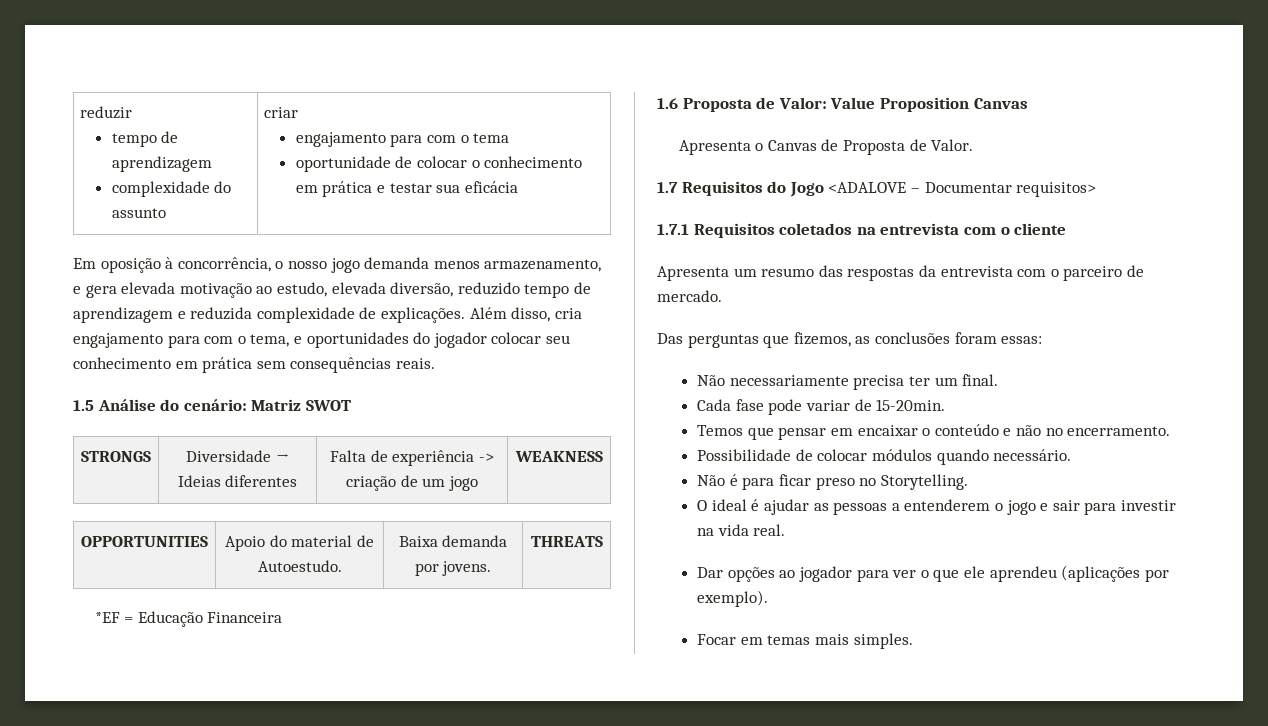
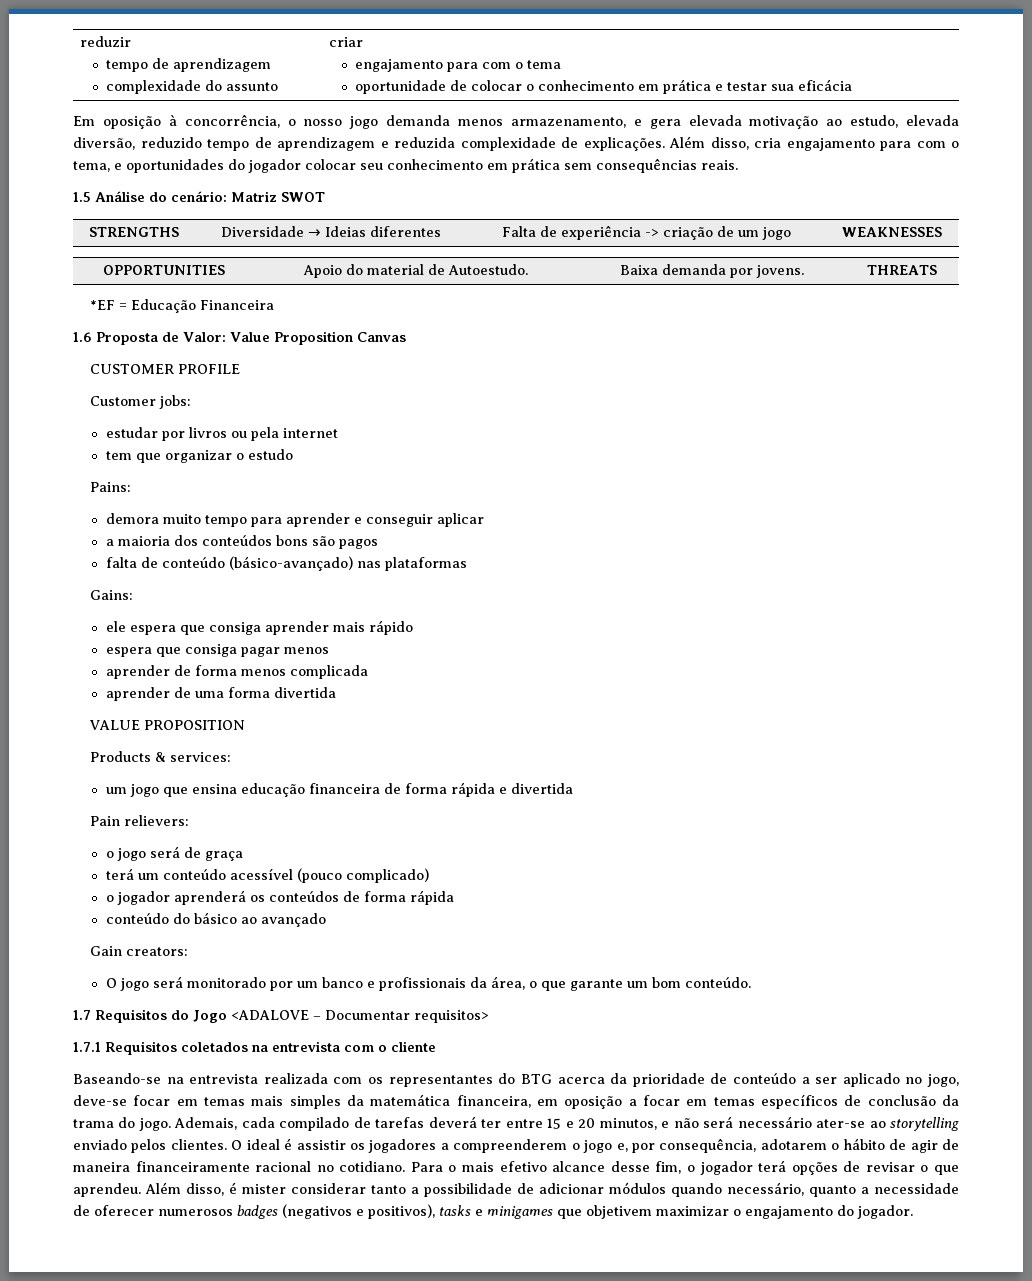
[81,451,151,462] STRONGS -> [88,227,179,237] STRENGTHS
[514,451,603,462] WEAKNESS -> [842,227,942,237] WEAKNESSES
[678,139,974,155] Apresenta o Canvas de Proposta de Valor. -> [89,364,240,374] [89,395,191,409] [105,427,338,441] [105,449,293,463] [89,482,131,492] [105,513,484,527] [105,535,378,549] [105,556,467,571] [89,590,133,600] [105,620,413,635] [105,644,329,657] [105,665,368,679] [105,687,336,701] [88,720,245,730] [89,751,231,762] [105,782,573,797] [89,815,189,826] [105,846,243,861] [105,868,429,883] [105,890,454,905] [105,912,326,927] [89,946,188,956] [105,976,751,991] CUSTOMER PROFILE // Customer jobs: // estudar por livros ou pela internet // tem que organizar o estudo // Pains: // demora muito tempo para aprender e conseguir aplicar // a maioria dos conteúdos bons são pagos // falta de conteúdo (básico-avançado) nas plataformas // Gains: // ele espera que consiga aprender mais rápido // espera que consiga pagar menos // aprender de forma menos complicada // aprender de uma forma divertida // VALUE PROPOSITION // Products & services: // um jogo que ensina educação financeira de forma rápida e divertida // Pain relievers: // o jogo será de graça // terá um conteúdo acessível (pouco complicado) // o jogador aprenderá os conteúdos de forma rápida // conteúdo do básico ao avançado // Gain creators: // O jogo será monitorado por um banco e profissionais da área, o que garante um bom conteúdo.
[657,265,1144,281] [657,290,722,302] [657,332,1043,348] [697,374,999,390] [697,399,946,415] [697,424,1171,440] [697,449,1072,465] [697,474,968,490] [697,499,1176,515] [697,524,786,536] [697,565,1169,582] [697,590,769,607] [697,633,913,649] Apresenta um resumo das respostas da entrevista com o parceiro de mercado. // Das perguntas que fizemos, as conclusões foram essas: // Não necessariamente precisa ter um final. // Cada fase pode variar de 15-20min. // Temos que pensar em encaixar o conteúdo e não no encerramento. // Possibilidade de colocar módulos quando necessário. // Não é para ficar preso no Storytelling. // O ideal é ajudar as pessoas a entenderem o jogo e sair para investir na vida real. // Dar opções ao jogador para ver o que ele aprendeu (aplicações por exemplo). // Focar em temas mais simples. -> [73,1073,959,1087] [73,1094,960,1109] [73,1116,960,1131] [73,1138,960,1153] [73,1160,959,1175] [73,1182,959,1197] [73,1204,913,1219] Baseando-se na entrevista realizada com os representantes do BTG acerca da prioridade de conteúdo a ser aplicado no jogo, deve-se focar em temas mais simples da matemática financeira, em oposição a focar em temas específicos de conclusão da trama do jogo. Ademais, cada compilado de tarefas deverá ter entre 15 e 20 minutos, e não será necessário ater-se ao storytelling enviado pelos clientes. O ideal é assistir os jogadores a compreenderem o jogo e, por consequência, adotarem o hábito de agir de maneira financeiramente racional no cotidiano. Para o mais efetivo alcance desse fim, o jogador terá opções de revisar o que aprendeu. Além disso, é mister considerar tanto a possibilidade de adicionar módulos quando necessário, quanto a necessidade de oferecer numerosos badges (negativos e positivos), tasks e minigames que objetivem maximizar o engajamento do jogador.

